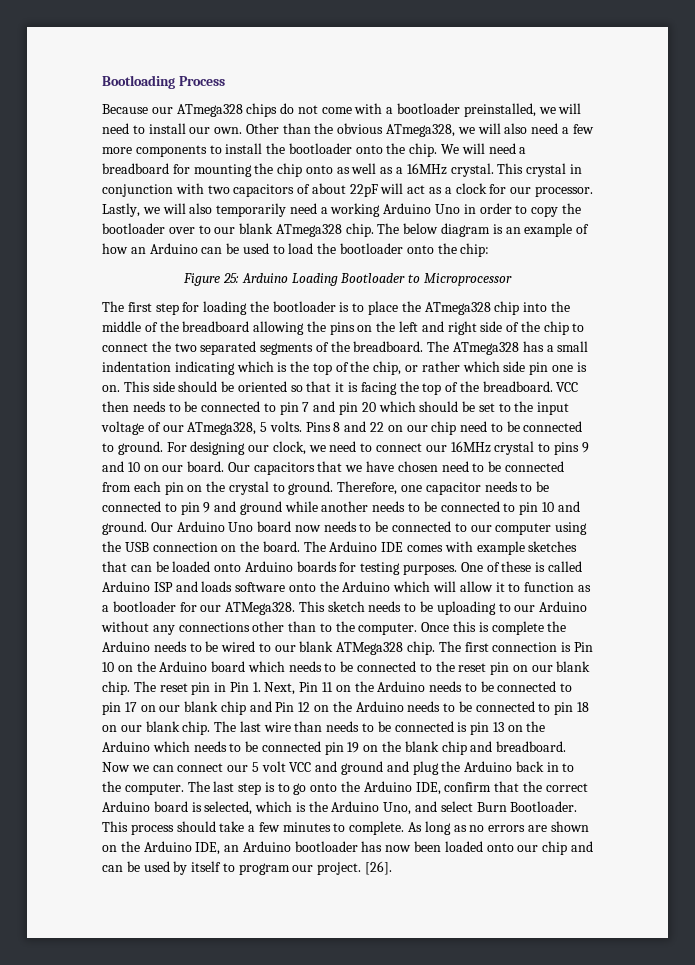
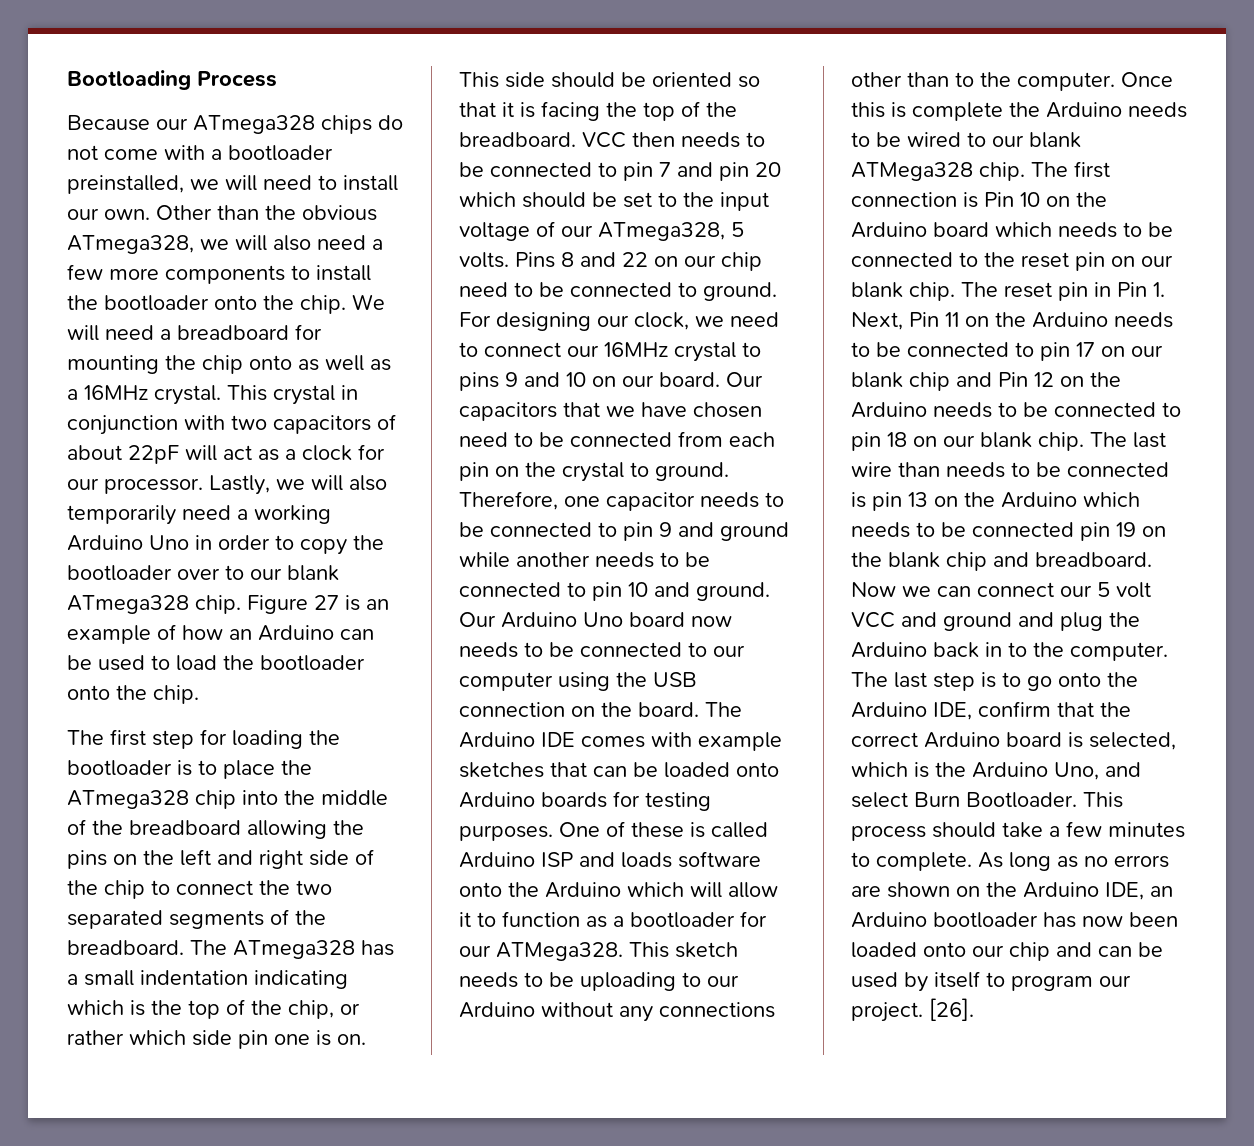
[377,223,491,237] The below diagram -> [247,595,339,614] Figure 27
[460,243,490,257] [183,273,512,286] chip: // Figure 25: Arduino Loading Bootloader to Microprocessor -> [153,685,199,704] chip.

